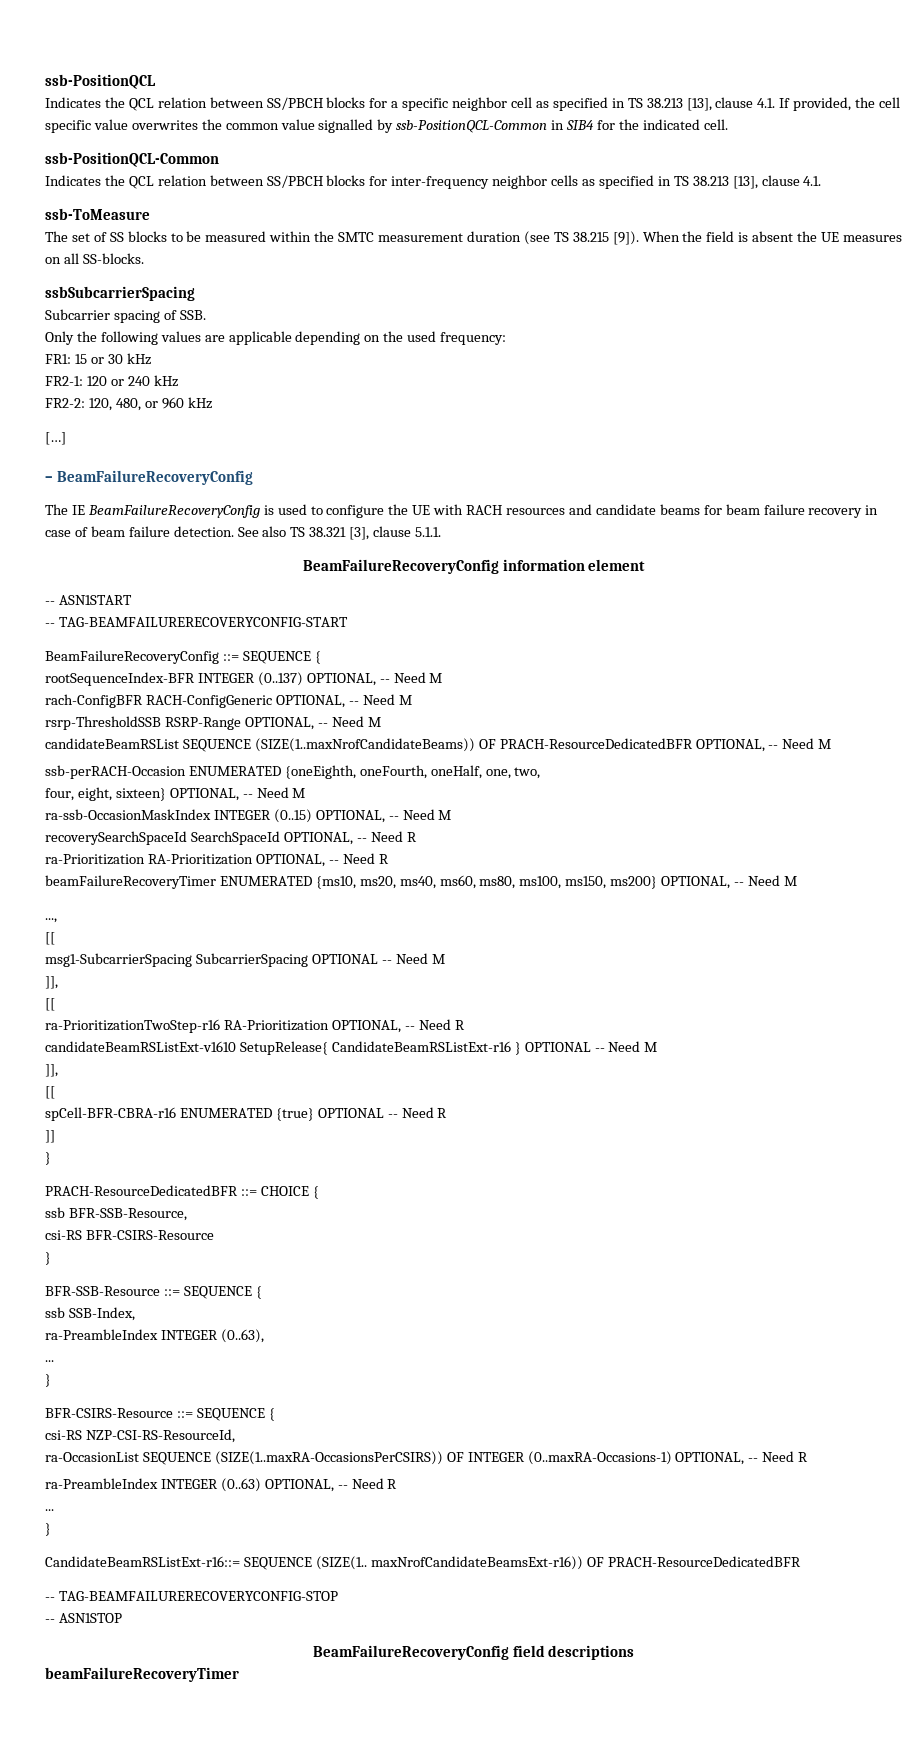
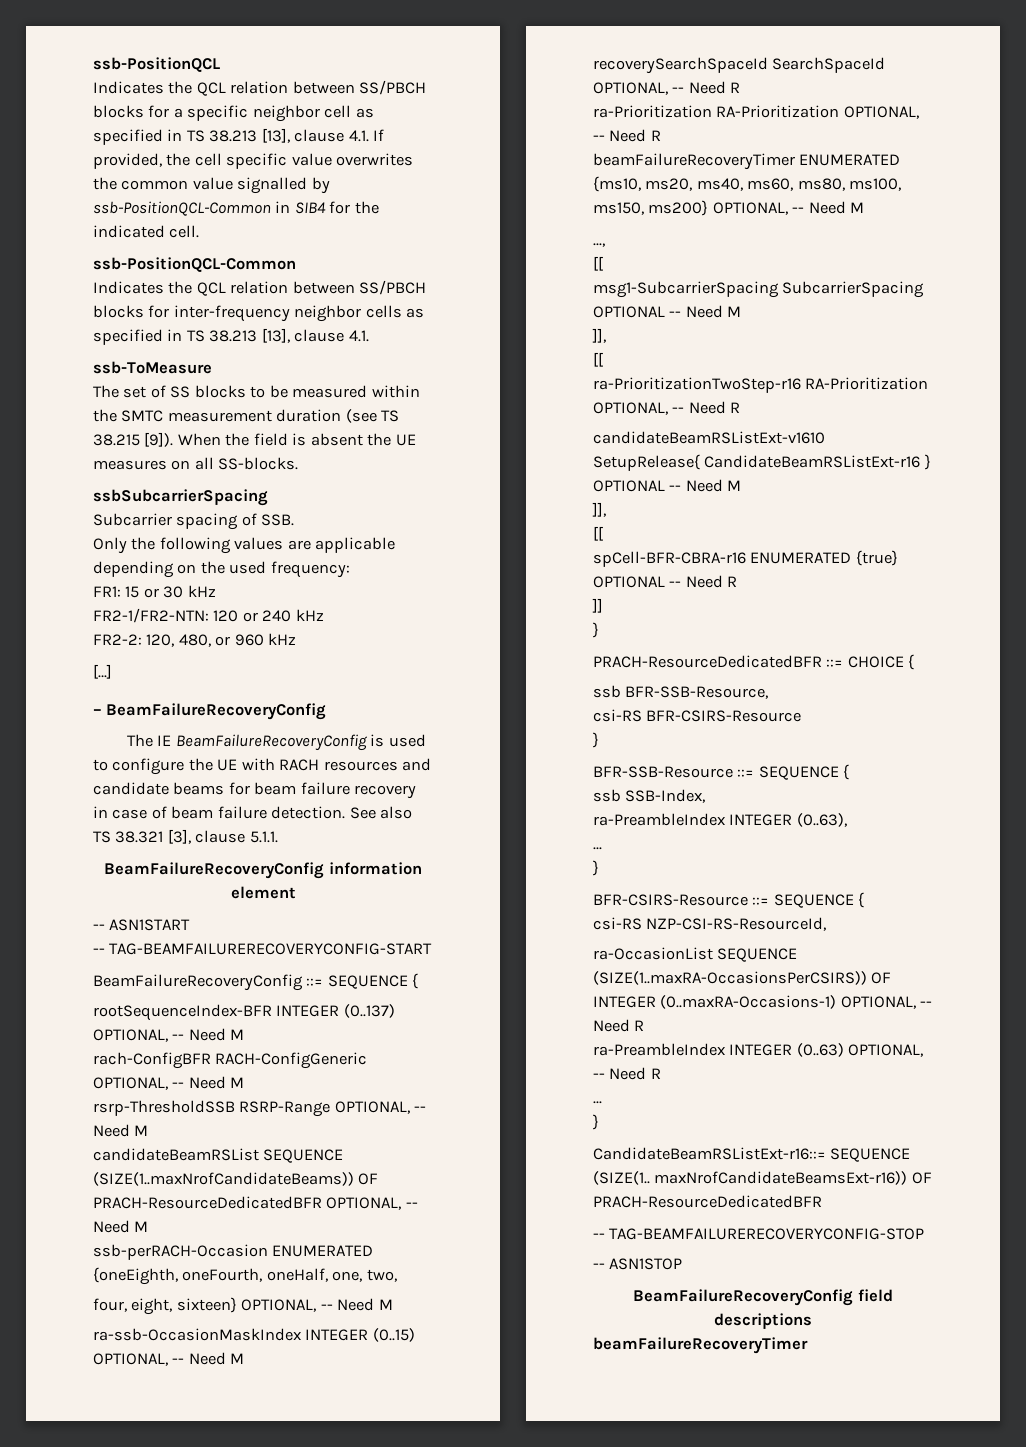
[45,376,83,386] FR2-1: -> [93,608,209,623] FR2-1/FR2-NTN:

